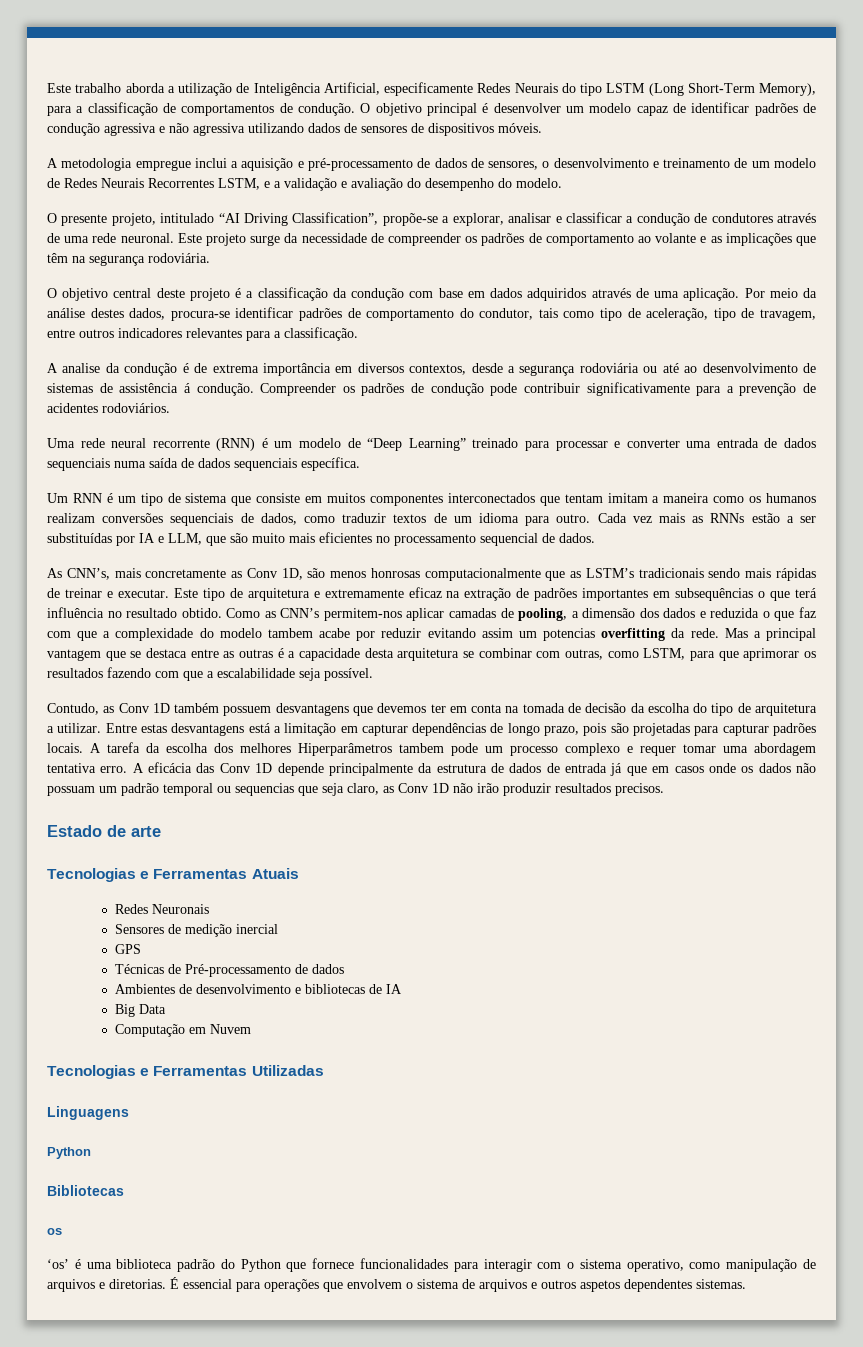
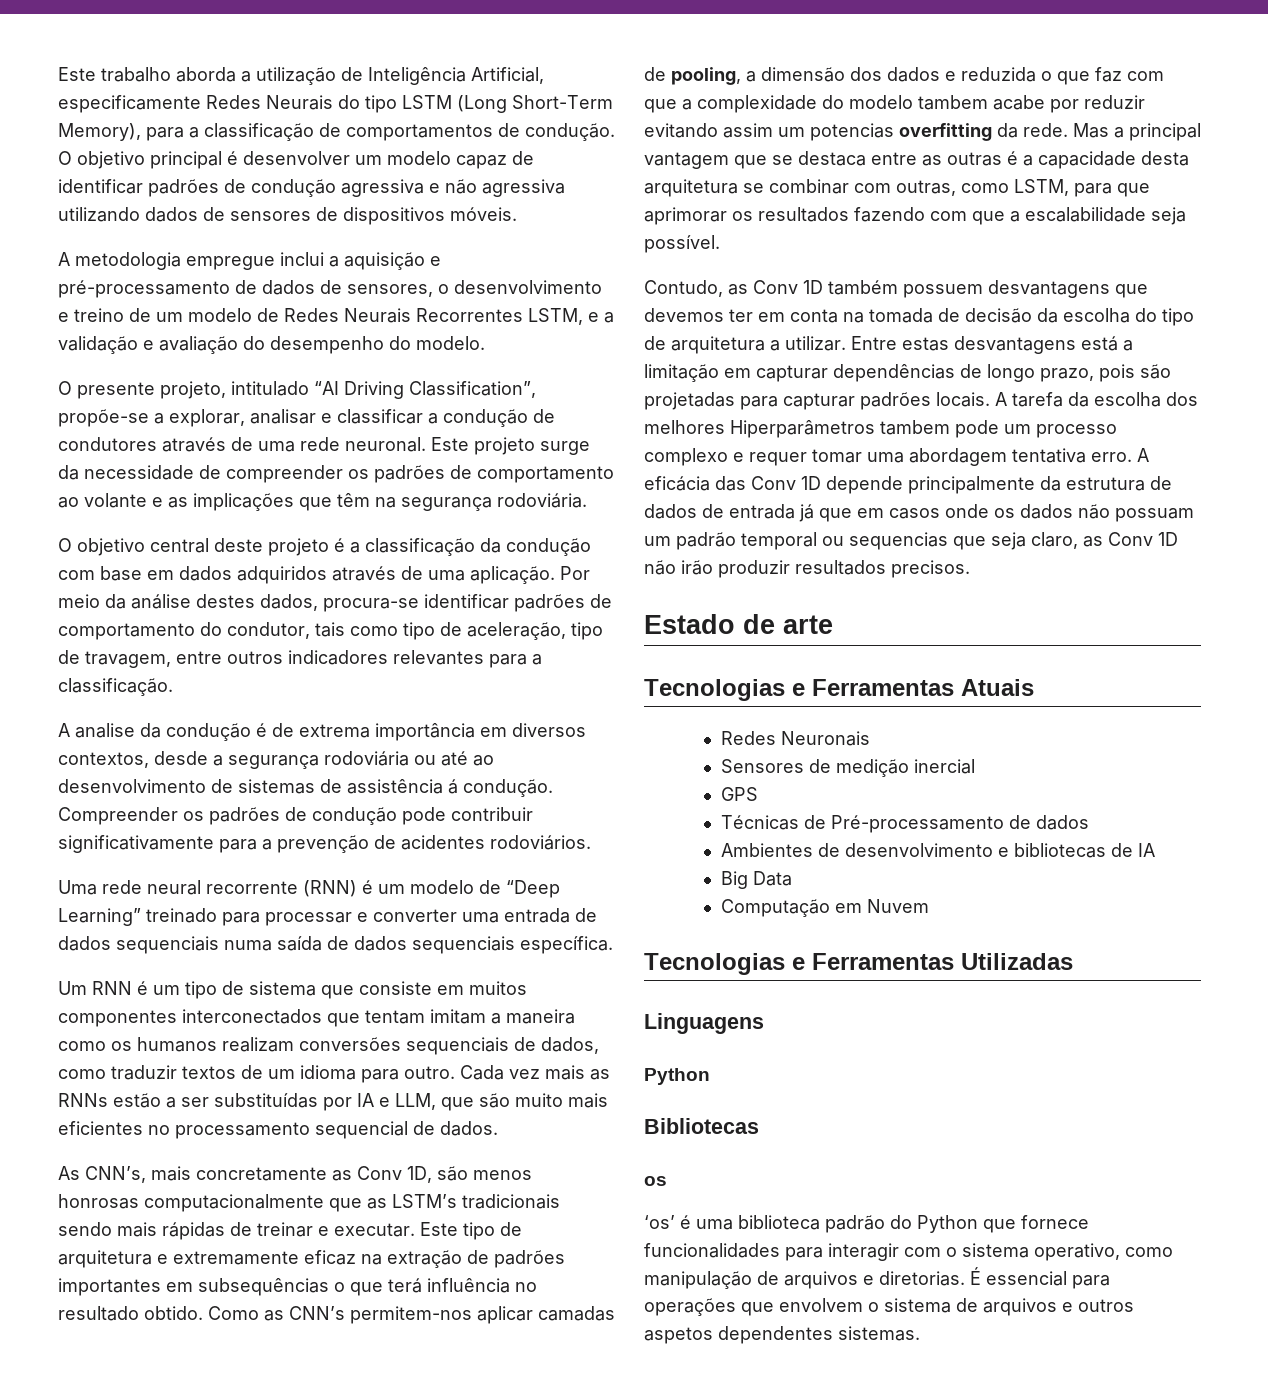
[663,158,731,168] treinamento -> [74,308,124,322] treino

